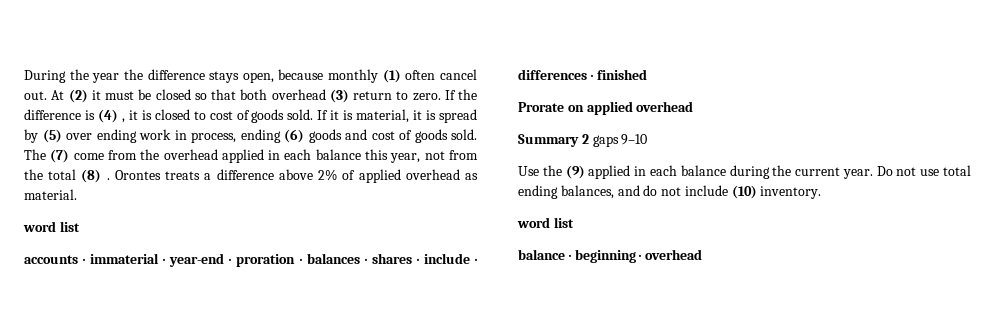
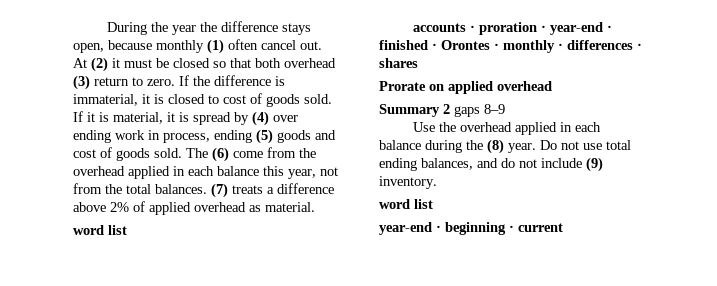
[97,109,125,123] (4) , -> [73,94,138,106] immaterial,
[42,129,62,143] (5) -> [252,111,269,126] (4)
[284,129,304,143] (6) -> [256,129,273,144] (5)
[50,149,70,163] (7) -> [212,147,229,162] (6)
[81,169,161,183] (8) . Orontes -> [155,183,228,198] balances. (7)
[90,253,160,264] immaterial -> [478,22,537,35] proration
[236,253,470,267] proration · balances · shares · include -> [379,40,555,53] finished · Orontes · monthly
[596,69,647,80] finished -> [379,58,418,68] shares
[621,134,648,145] 9–10 -> [484,104,505,114] 8–9
[565,165,585,179] (9) -> [459,122,512,132] overhead
[795,167,841,176] current -> [487,139,504,154] (8)
[731,185,757,199] (10) -> [586,157,603,172] (9)
[518,249,565,260] balance -> [379,222,432,235] year-end
[645,249,703,260] overhead -> [518,223,563,232] current

